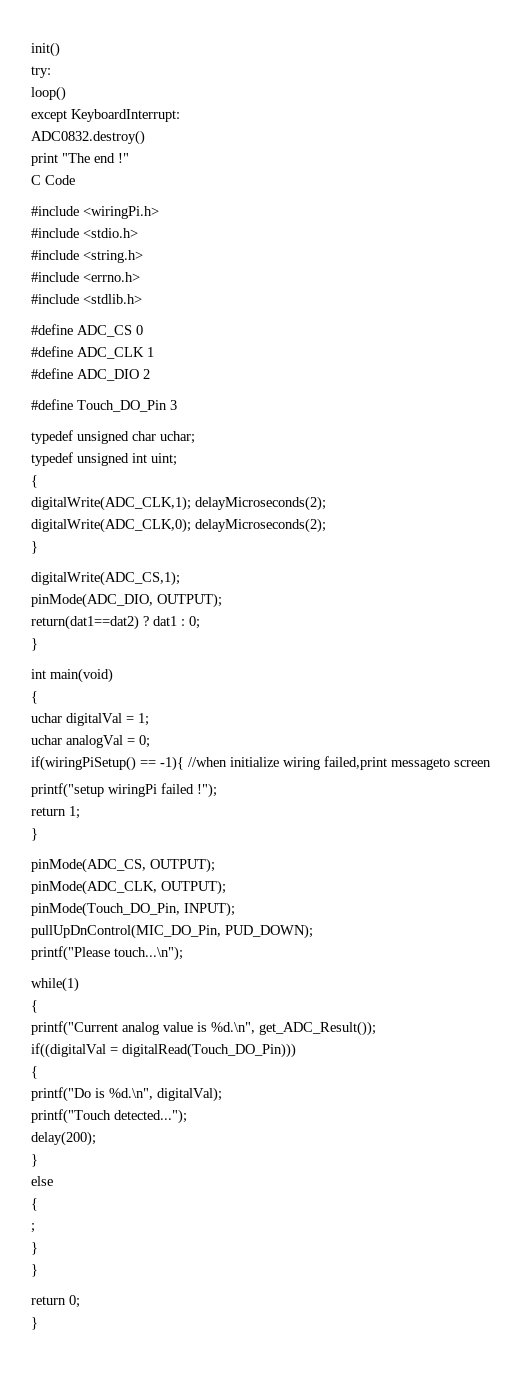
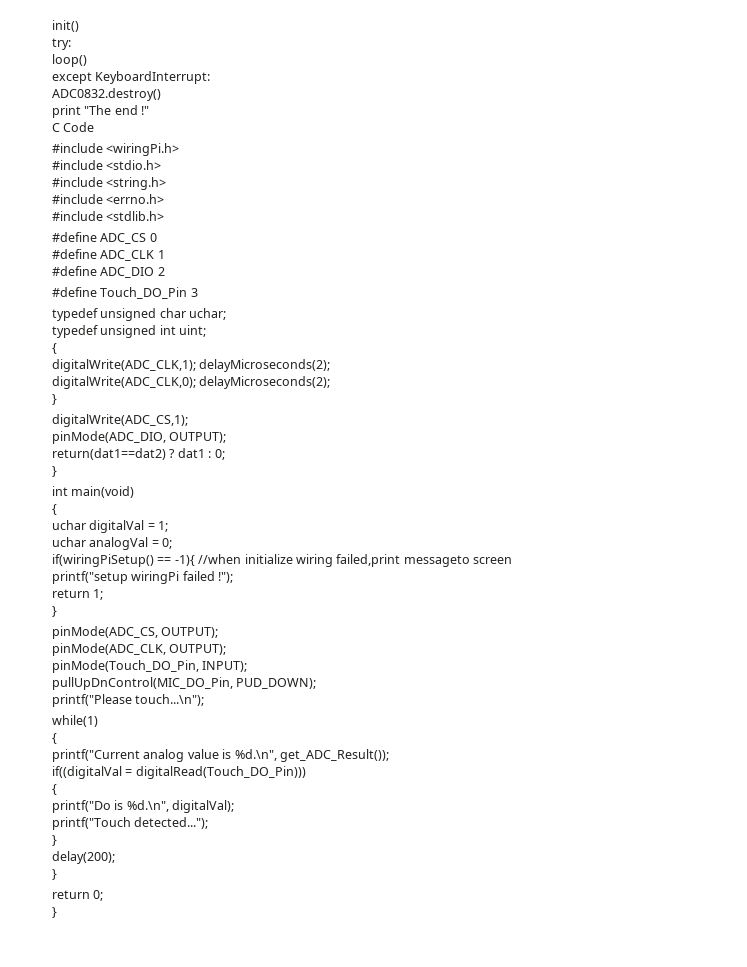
[31,1131,96,1146] [31,1154,38,1167] [31,1176,53,1186] [31,1198,38,1211] [31,1223,35,1233] [31,1242,38,1255] // delay(200); // } // else // { // ; // } -> [52,835,57,846] [52,851,115,864] // } // delay(200);

